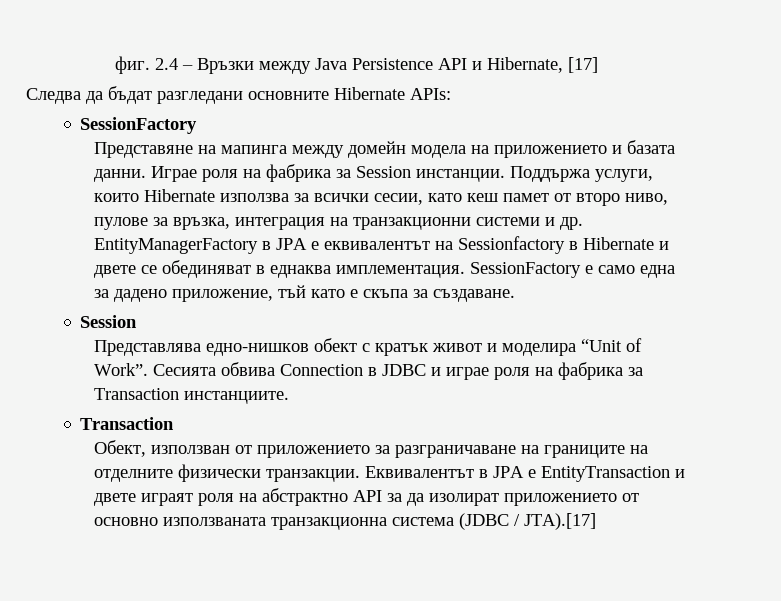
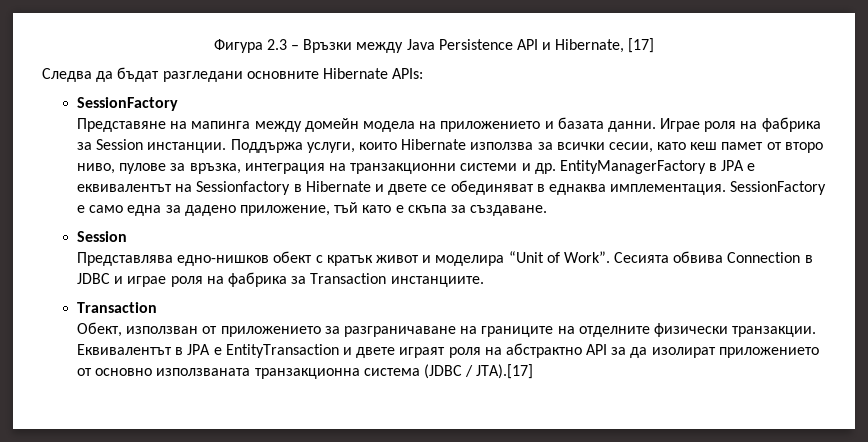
[115,56,178,74] фиг. 2.4 -> [213,39,287,53] Фигура 2.3

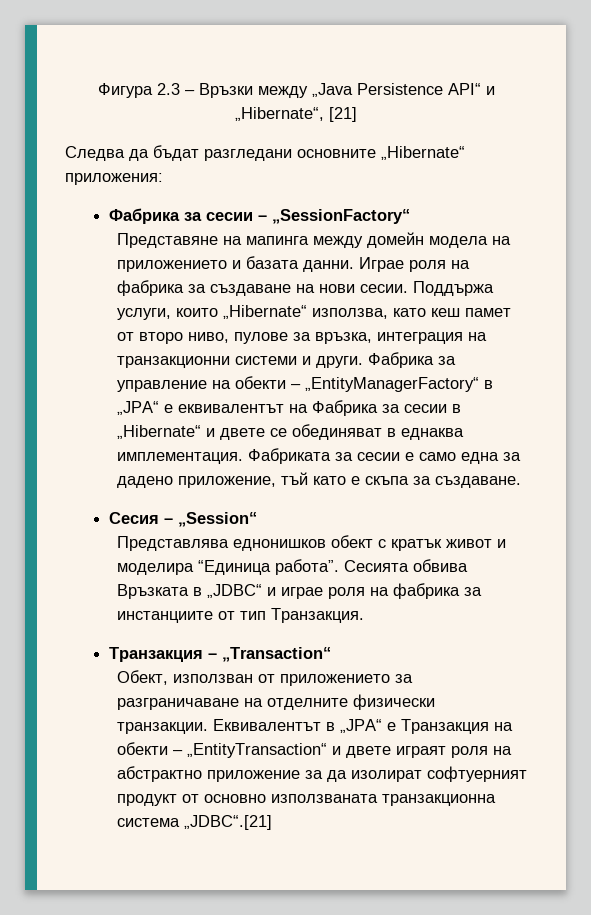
[406,38,655,53] Java Persistence API и Hibernate, [17] -> [311,83,495,97] [235,107,357,122] „Java Persistence API“ и „Hibernate“, [21]
[322,68,424,79] [76,97,178,111] Hibernate APIs: // SessionFactory -> [381,146,465,160] [65,173,163,185] [109,208,411,224] „Hibernate“ приложения: // Фабрика за сесии – „SessionFactory“
[96,139,653,153] Session инстанции. Поддържа услуги, които Hibernate използва за всички сесии, -> [209,281,494,296] [116,305,388,320] създаване на нови сесии. Поддържа услуги, които „Hibernate“ използва,
[534,160,756,174] [77,181,371,195] др. EntityManagerFactory в JPA е еквивалентът на Sessionfactory в Hibernate -> [315,352,456,368] [116,376,493,392] [116,400,461,416] [116,425,201,439] други. Фабрика за управление на обекти – „EntityManagerFactory“ в „JPA“ е еквивалентът на Фабрика за сесии в „Hibernate“
[730,181,827,195] SessionFactory -> [247,448,400,464] Фабриката за сесии
[76,231,127,242] Session -> [109,512,258,527] Сесия – „Session“
[177,255,270,266] едно-нишков -> [232,539,326,551] еднонишков
[508,251,813,263] [77,273,111,284] “Unit of Work”. Сесията обвива Connection в JDBC -> [197,559,468,575] [116,584,262,599] “Единица работа”. Сесията обвива Връзката в „JDBC“
[310,273,484,287] [76,302,157,313] Transaction инстанциите. // Transaction -> [116,608,364,623] [109,647,332,662] инстанциите от тип Транзакция. // Транзакция – „Transaction“
[481,326,575,337] границите на -> (263, 702) none
[187,344,339,358] JPA е EntityTransaction -> [339,719,513,734] [116,742,327,758] „JPA“ е Транзакция на обекти – „EntityTransaction“
[586,344,608,355] API -> [206,770,300,782] приложение
[718,347,819,358] приложението -> [426,766,527,782] [116,794,177,806] софтуерният продукт
[423,364,534,379] (JDBC / JTA).[17] -> [183,815,272,830] „JDBC“.[21]

